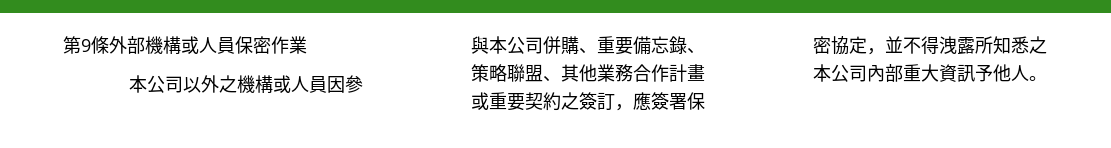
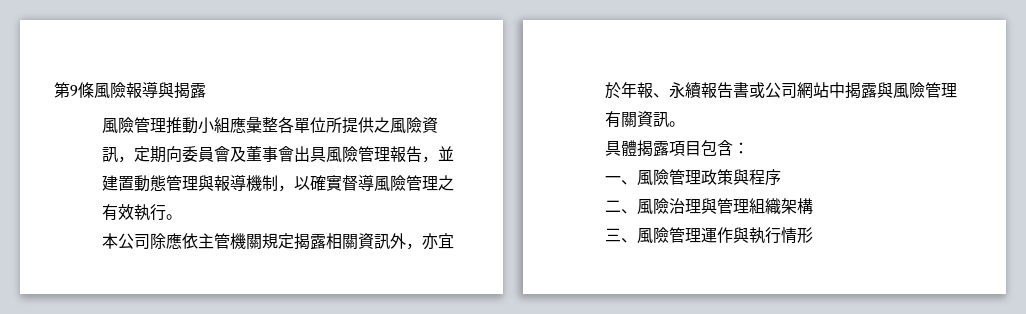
[109,36,307,54] [128,75,363,93] [470,36,705,55] [470,64,705,82] [470,92,705,111] [812,36,1047,55] [812,64,1047,82] 外部機構或人員保密作業 // 本公司以外之機構或人員因參與本公司併購、重要備忘錄、策略聯盟、其他業務合作計畫或重要契約之簽訂，應簽署保密協定，並不得洩露所知悉之本公司內部重大資訊予他人。 -> [94,81,206,99] [101,116,438,134] [101,146,454,163] [101,174,454,192] [101,204,182,221] [101,233,454,250] [604,82,957,99] [604,111,685,128] [604,140,749,157] [604,169,781,186] [604,198,813,215] [604,227,813,244] 風險報導與揭露 // 風險管理推動小組應彙整各單位所提供之風險資訊，定期向委員會及董事會出具風險管理報告，並建置動態管理與報導機制，以確實督導風險管理之有效執行。 // 本公司除應依主管機關規定揭露相關資訊外，亦宜於年報、永續報告書或公司網站中揭露與風險管理有關資訊。 // 具體揭露項目包含： // 一、風險管理政策與程序 // 二、風險治理與管理組織架構 // 三、風險管理運作與執行情形

